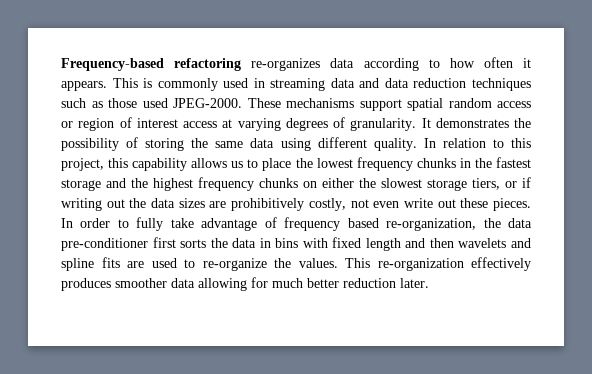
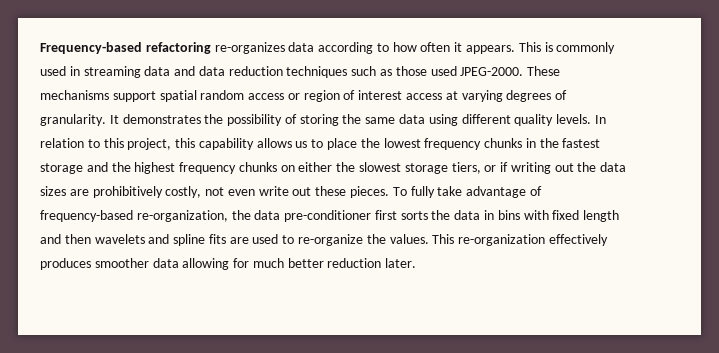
[373,138,417,151] quality. -> [514,114,592,126] quality levels.
[61,218,129,228] In order to -> [392,187,407,196] To
[284,217,379,231] frequency based -> [40,210,133,222] frequency-based

